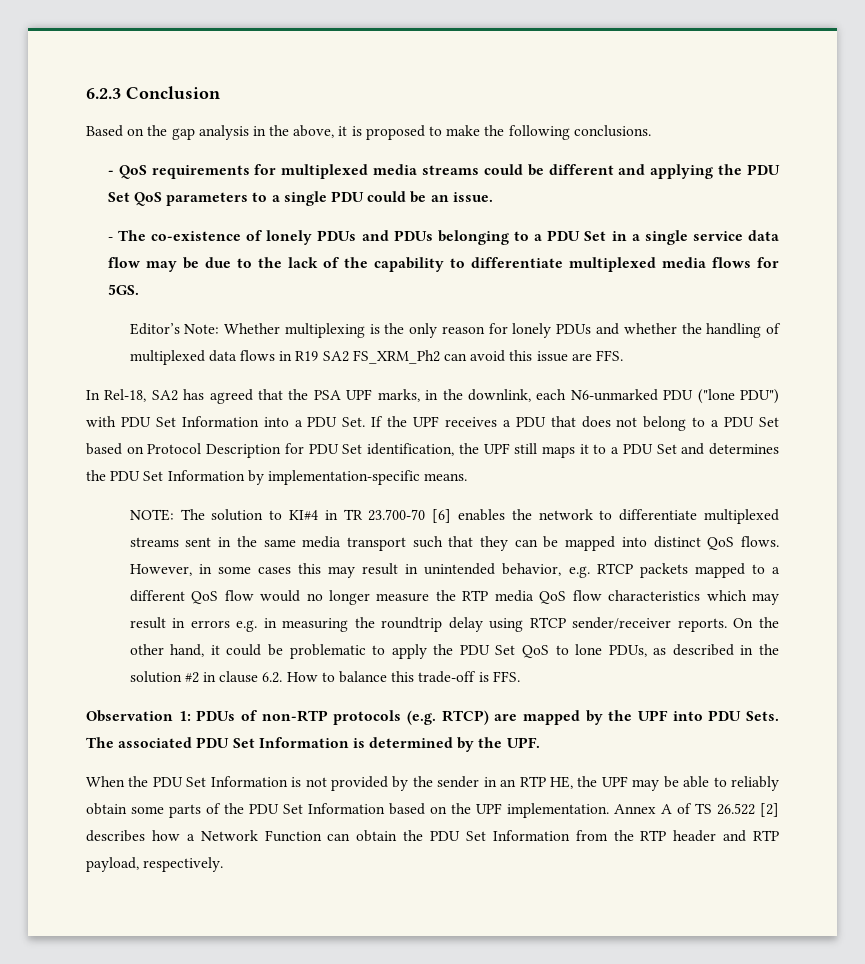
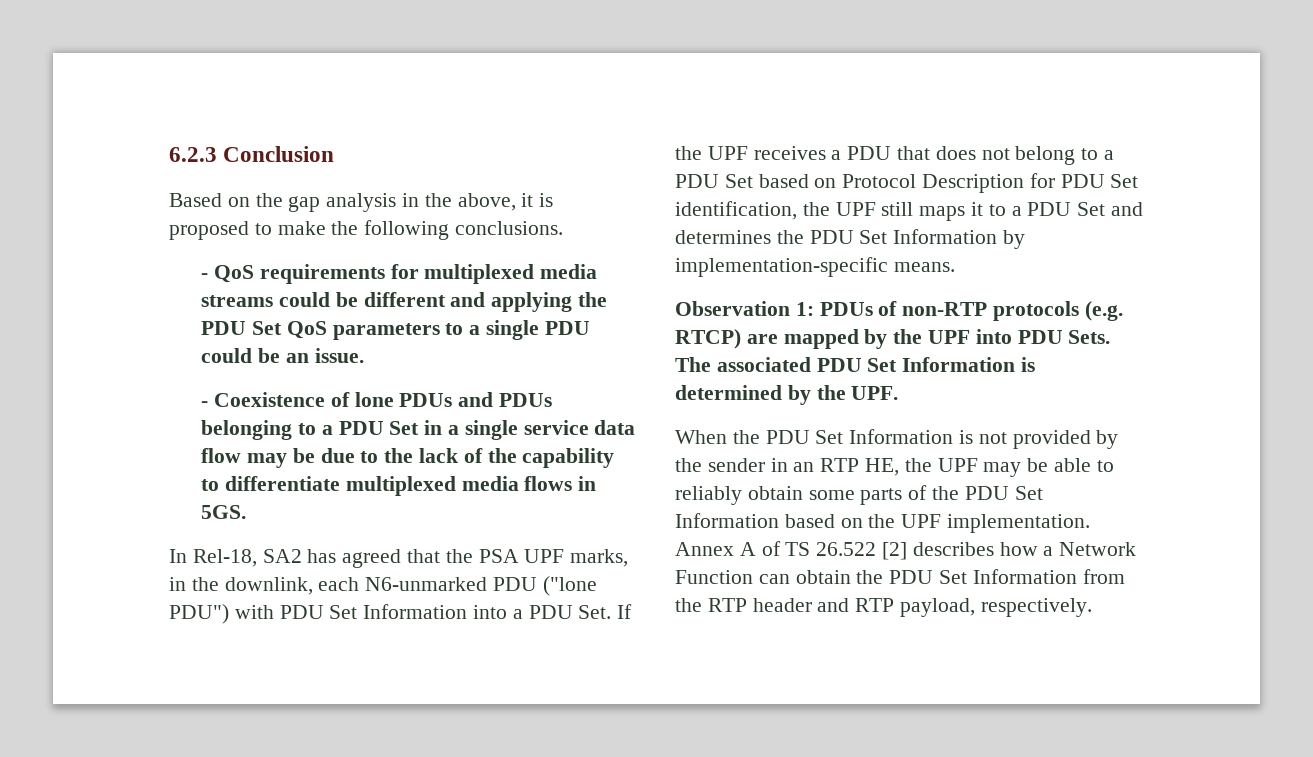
[117,230,313,245] The co-existence of lonely -> [213,392,394,407] Coexistence of lone
[756,257,779,268] for -> [578,476,597,491] in
[129,323,781,338] [129,350,623,365] // Editor’s Note: Whether multiplexing is the only reason for lonely PDUs and whether the handling of multiplexed data flows in R19 SA2 FS_XRM_Ph2 can avoid this issue are FFS. -> (247, 512) none
[129,509,779,524] [129,536,779,551] [129,563,781,578] [129,590,779,605] [129,617,779,632] [129,644,780,659] [129,671,520,683] // NOTE: The solution to KI#4 in TR 23.700-70 [6] enables the network to differentiate multiplexed streams sent in the same media transport such that they can be mapped into distinct QoS flows. However, in some cases this may result in unintended behavior, e.g. RTCP packets mapped to a different QoS flow would no longer measure the RTP media QoS flow characteristics which may result in errors e.g. in measuring the roundtrip delay using RTCP sender/receiver reports. On the other hand, it could be problematic to apply the PDU Set QoS to lone PDUs, as described in the solution #2 in clause 6.2. How to balance this trade-off is FFS. -> (955, 267) none

